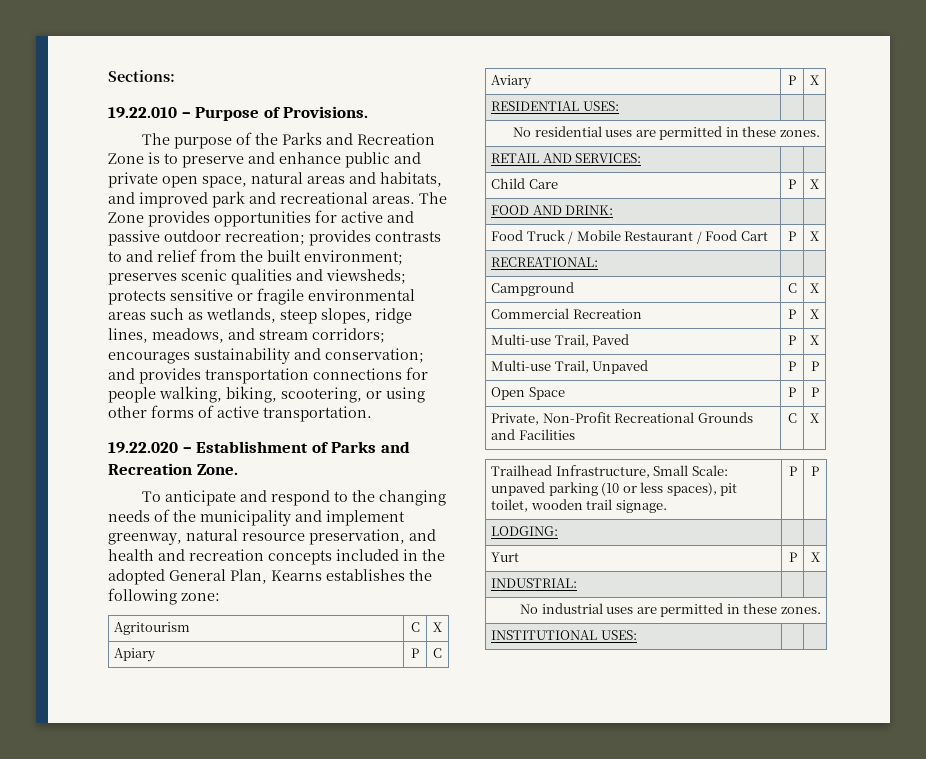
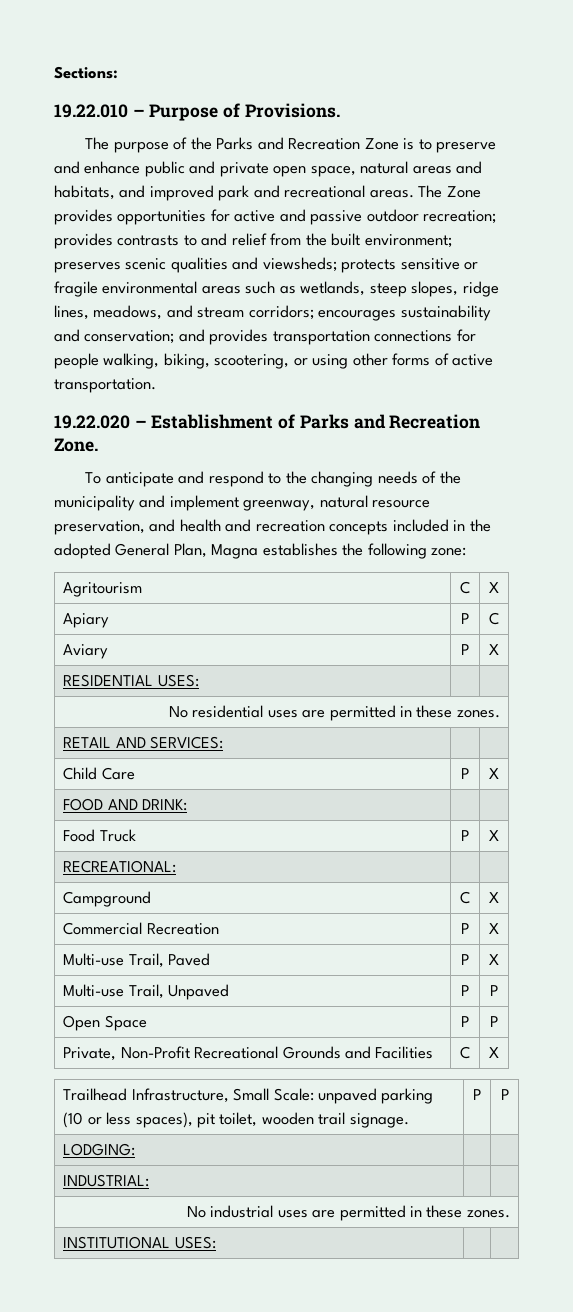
[271,570,322,581] Kearns -> [211,544,259,559] Magna
[568,230,768,244] / Mobile Restaurant / Food Cart -> (136, 835) none
[491,552,520,562] [788,552,797,562] [810,552,820,562] // Yurt | P | X -> (136, 1149) none

